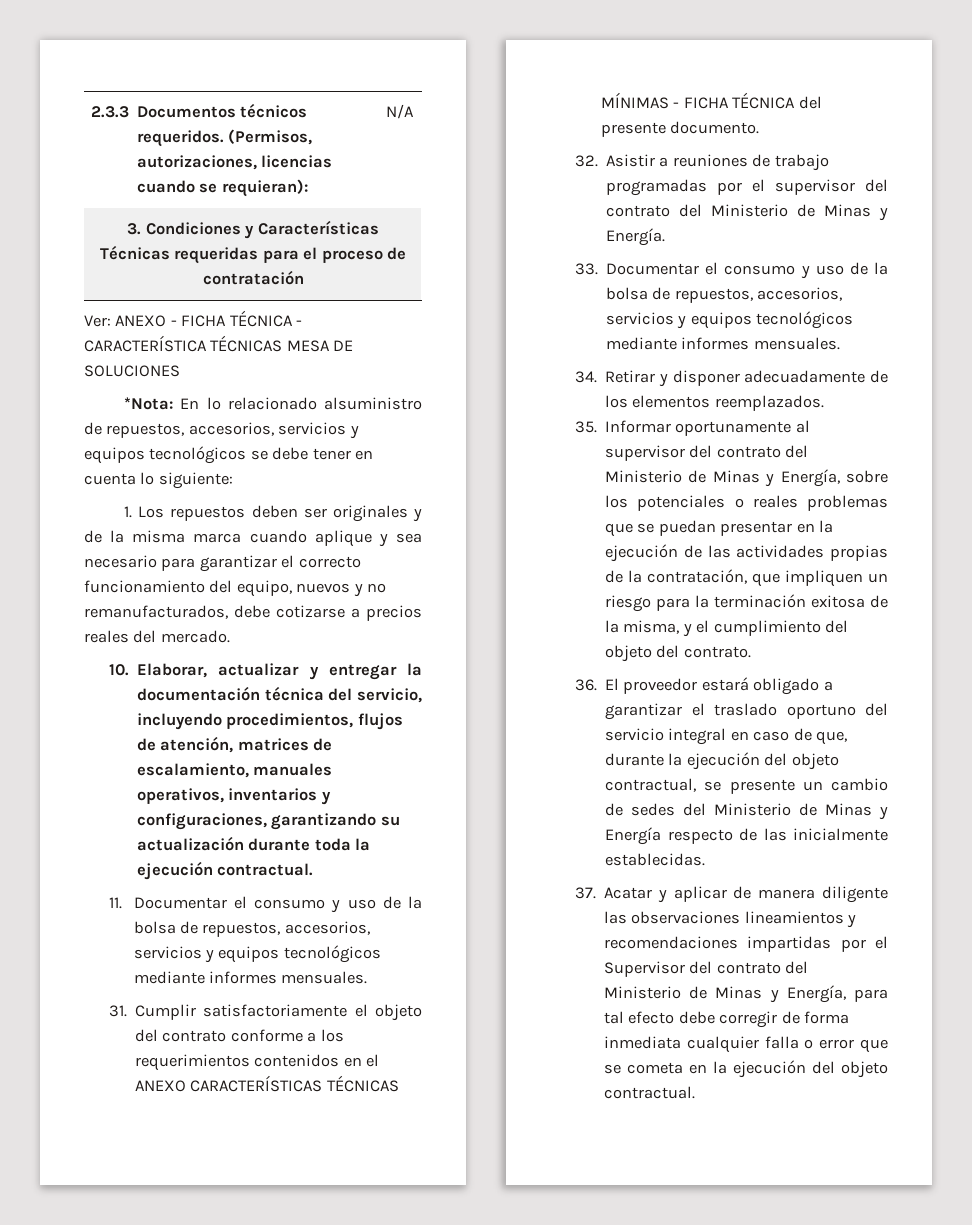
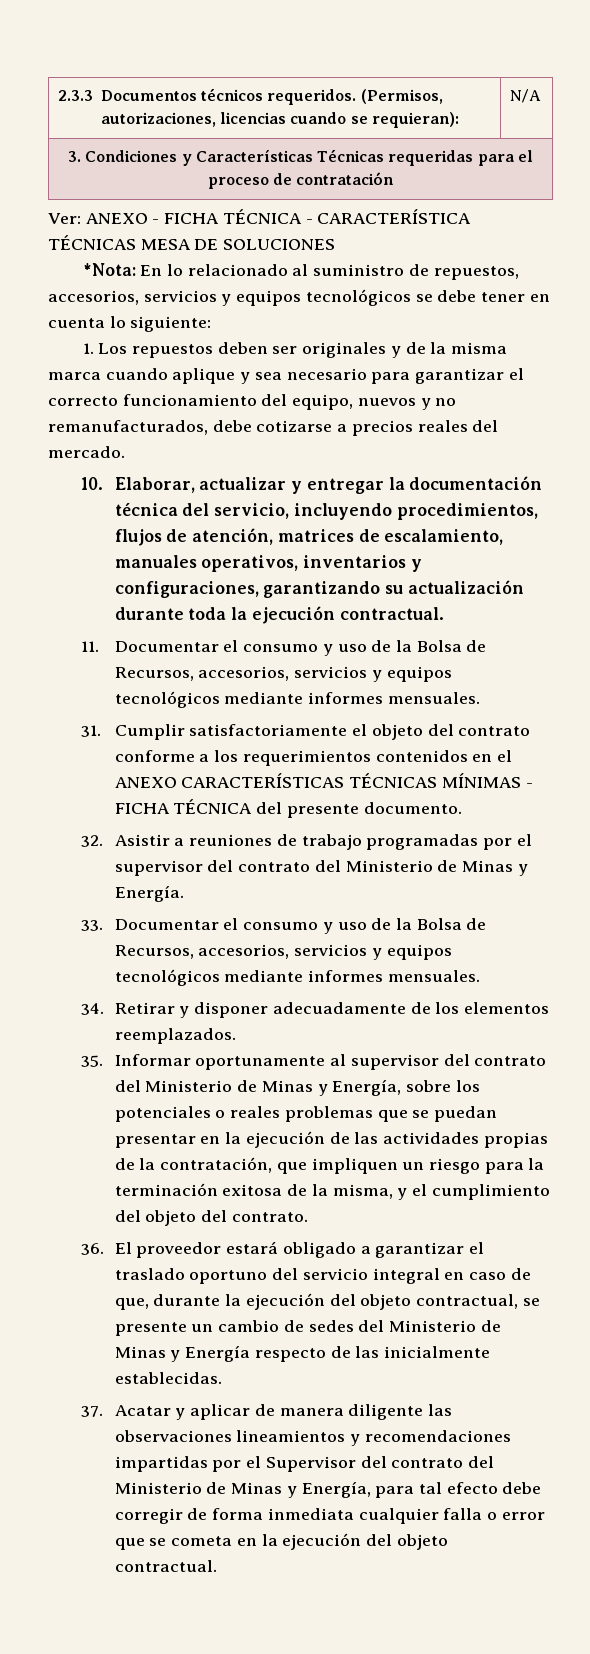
[324,397,422,410] alsuministro -> [292,264,405,276] al suministro
[133,921,281,937] bolsa de repuestos, -> [416,640,487,652] [114,667,194,681] Bolsa de Recursos,
[606,287,753,303] bolsa de repuestos, -> [416,918,487,930] [114,945,194,959] Bolsa de Recursos,

